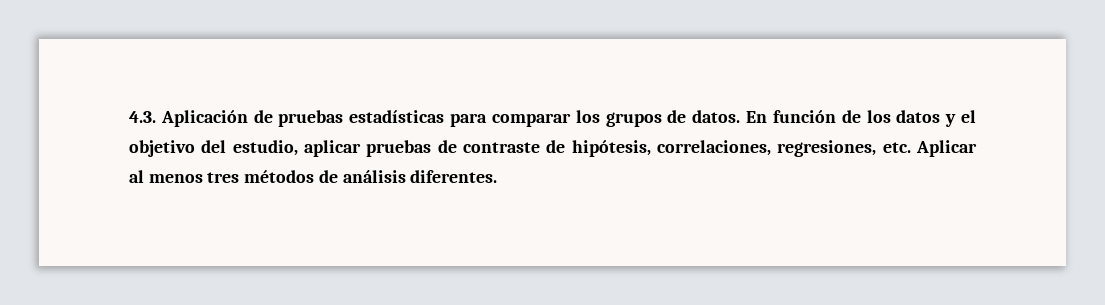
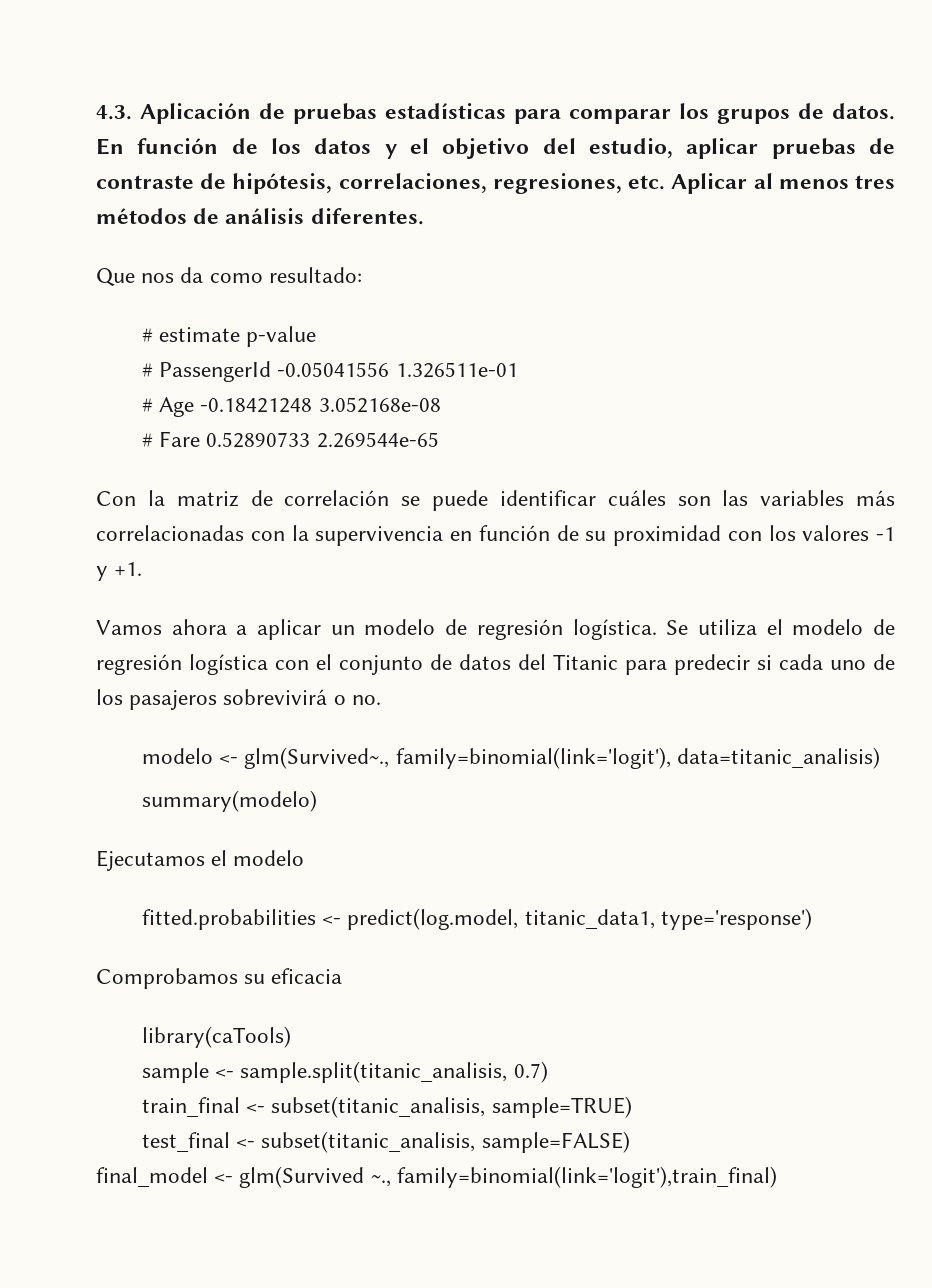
(498, 176) none -> [96,267,362,286] [141,326,317,347] [141,361,518,382] [141,397,441,417] [141,431,439,448] [96,490,895,511] [96,525,895,546] [96,562,143,581] [96,619,896,640] [96,654,895,675] [96,689,381,710] [141,747,880,769] [141,790,317,812] [96,850,305,871] [141,908,812,930] [96,968,343,989] [141,1026,291,1048] [141,1061,548,1083] [141,1096,632,1118] [141,1131,630,1153] [96,1166,777,1188] // Que nos da como resultado: // # estimate p-value // # PassengerId -0.05041556 1.326511e-01 // # Age -0.18421248 3.052168e-08 // # Fare 0.52890733 2.269544e-65 // Con la matriz de correlación se puede identificar cuáles son las variables más correlacionadas con la supervivencia en función de su proximidad con los valores -1 y +1. // Vamos ahora a aplicar un modelo de regresión logística. Se utiliza el modelo de regresión logística con el conjunto de datos del Titanic para predecir si cada uno de los pasajeros sobrevivirá o no. // modelo <- glm(Survived~., family=binomial(link='logit'), data=titanic_analisis) // summary(modelo) // Ejecutamos el modelo // fitted.probabilities <- predict(log.model, titanic_data1, type='response') // Comprobamos su eficacia // library(caTools) // sample <- sample.split(titanic_analisis, 0.7) // train_final <- subset(titanic_analisis, sample=TRUE) // test_final <- subset(titanic_analisis, sample=FALSE) // final_model <- glm(Survived ~., family=binomial(link='logit'),train_final)

